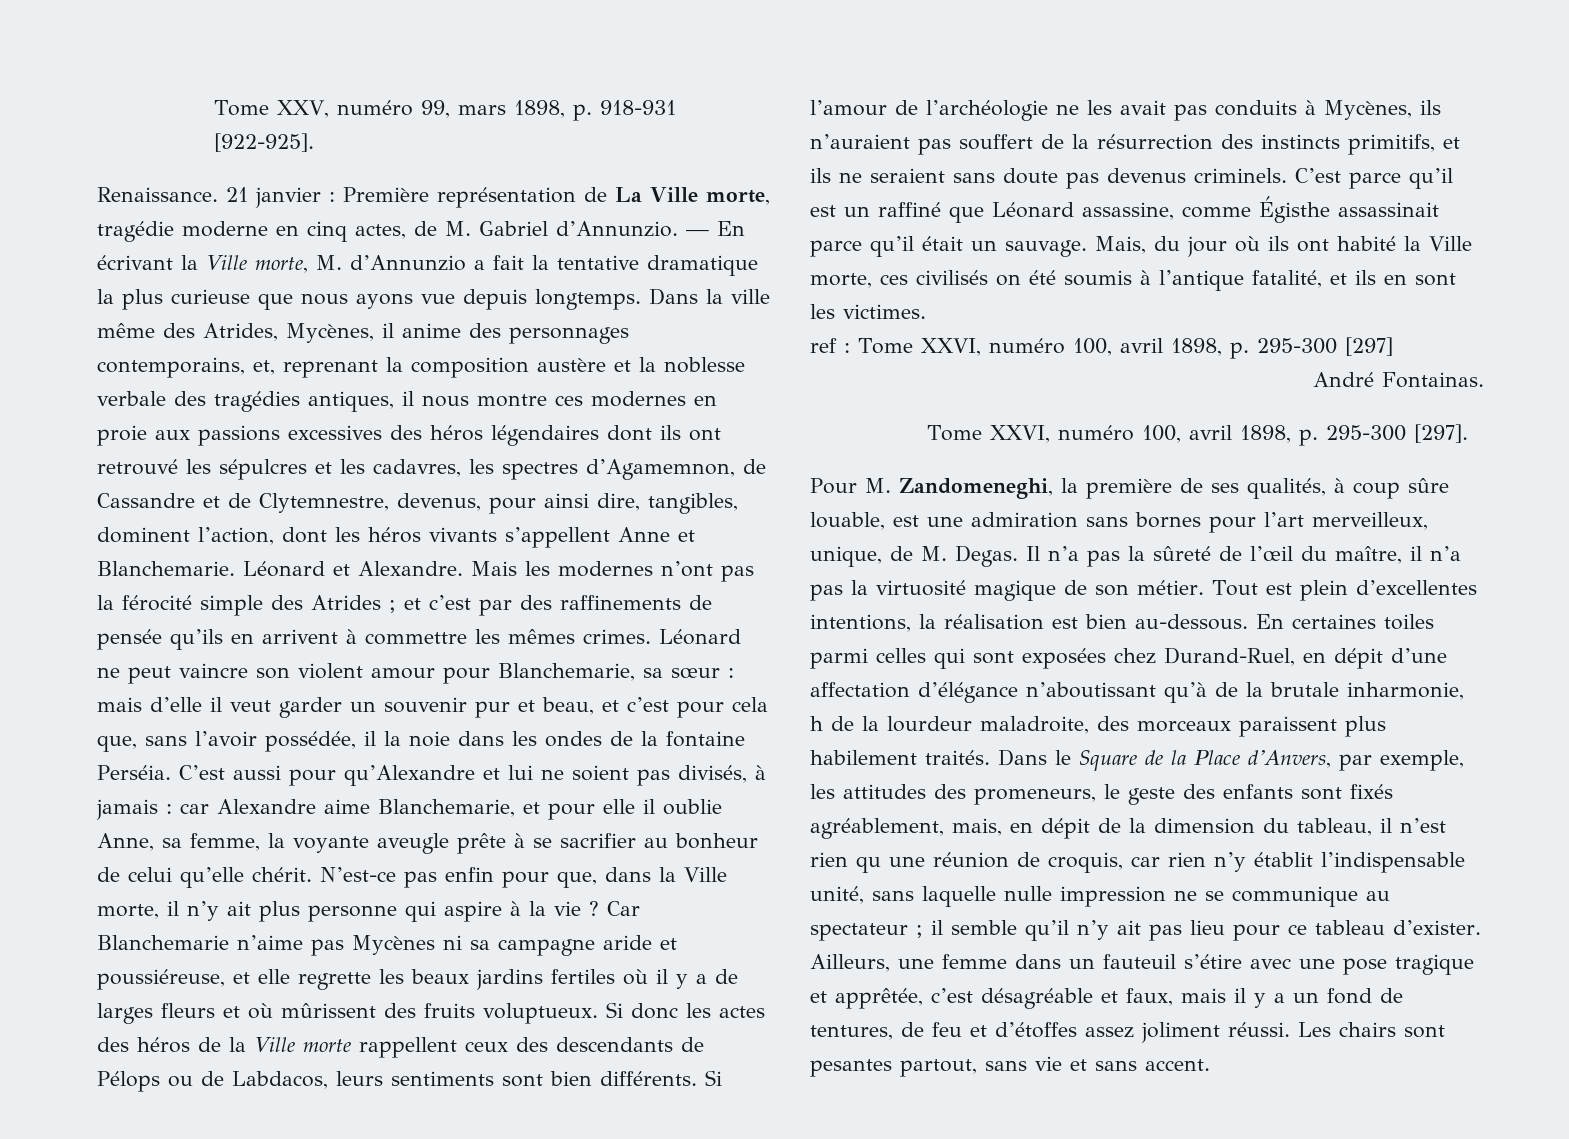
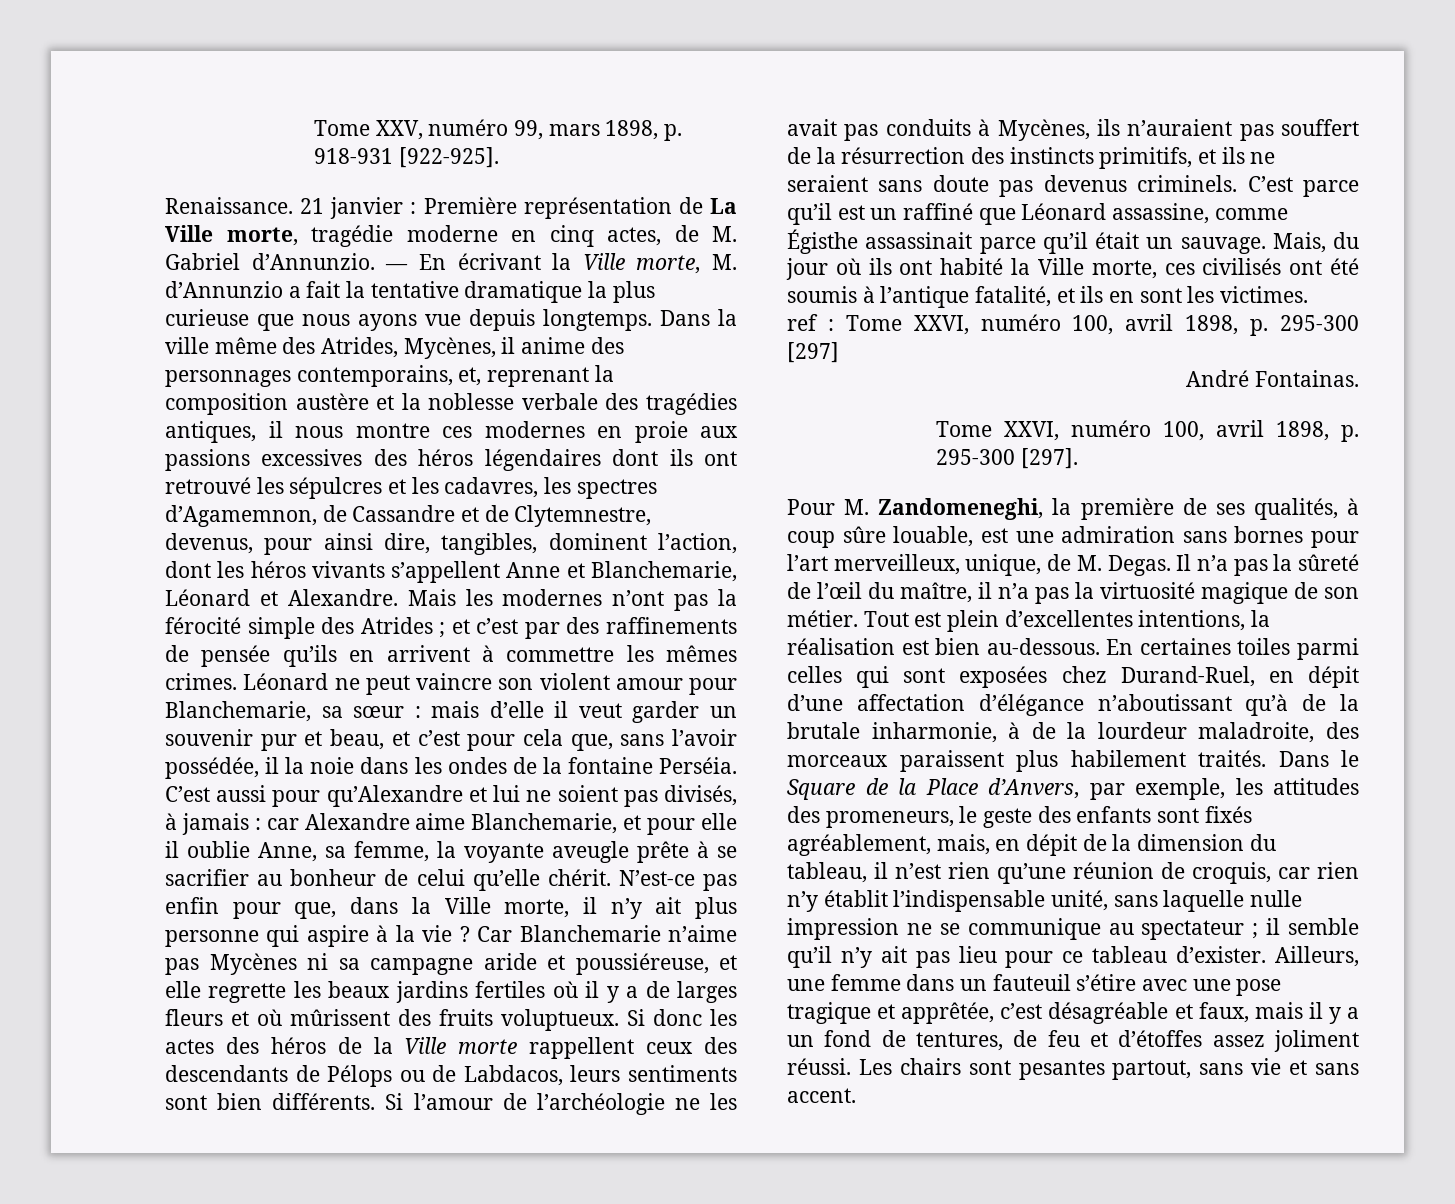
[97,561,235,576] Blanchemarie. -> [591,561,737,582] Blanchemarie,
[996,274,1021,286] on -> [1289,260,1323,275] ont
[810,716,823,731] h -> [1008,722,1021,739] à
[856,856,925,873] qu une -> [997,863,1066,884] qu’une

